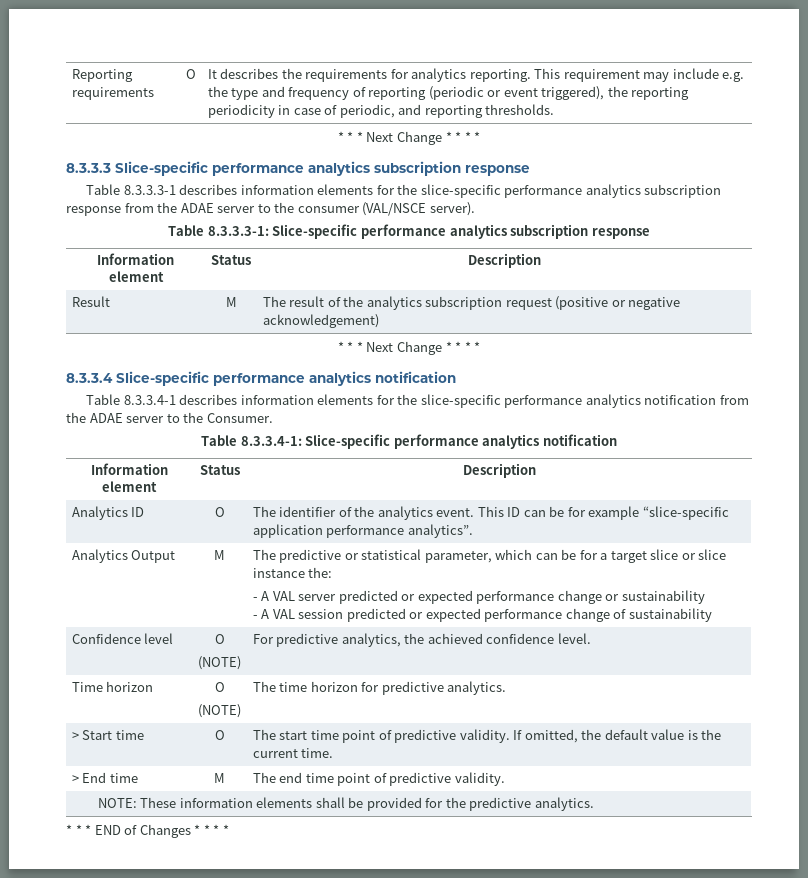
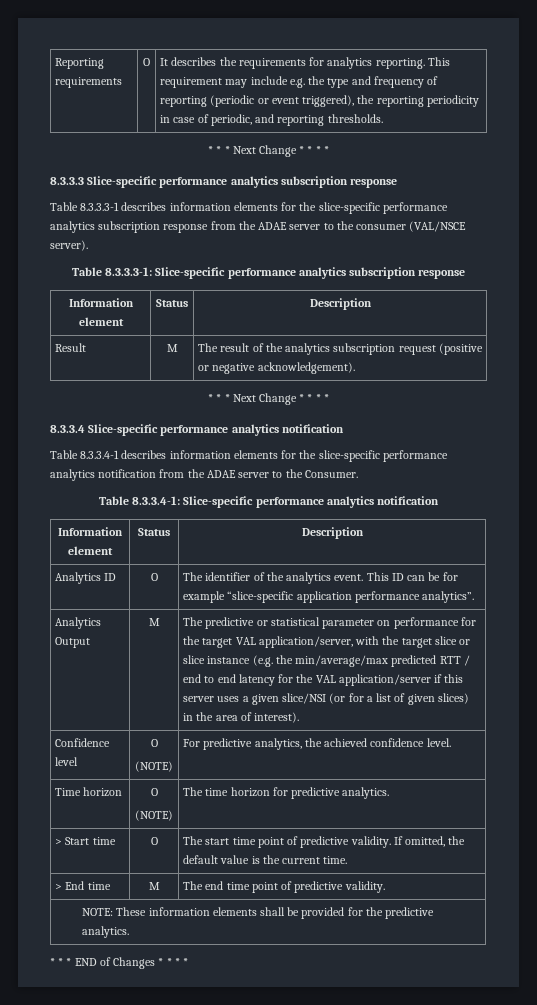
[262,314,379,328] acknowledgement) -> [257,362,355,374] acknowledgement).
[424,549,608,563] parameter, which can be for a -> [322,617,476,629] [183,636,400,648] parameter on performance for the target VAL application/server, with the
[308,567,333,578] [252,590,705,604] [252,608,712,622] the: // - A VAL server predicted or expected performance change or sustainability // - A VAL session predicted or expected performance change of sustainability -> [252,655,470,667] [183,674,464,686] [183,693,469,705] [183,712,300,723] (e.g. the min/average/max predicted RTT / end to end latency for the VAL application/server if this server uses a given slice/NSI (or for a list of given slices) in the area of interest).

